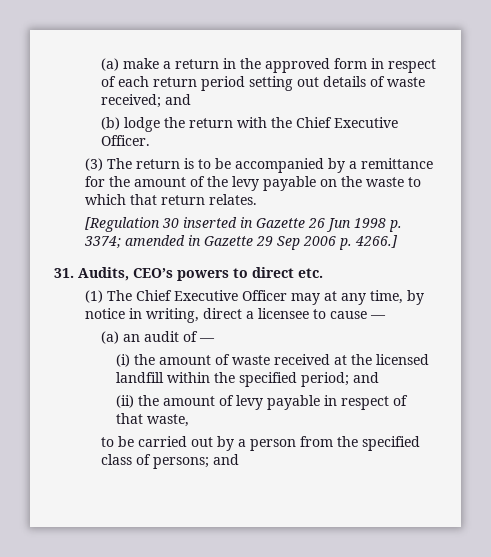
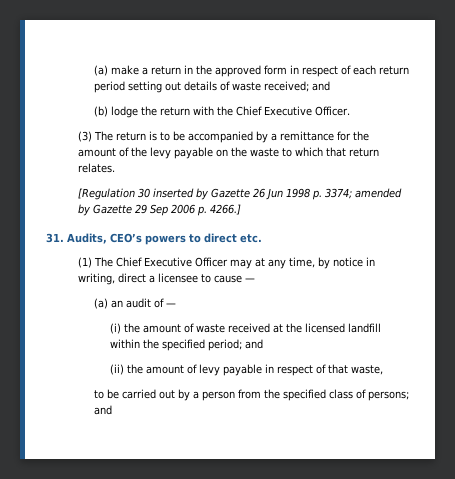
[240,217,254,228] in -> [195,188,208,200] by
[188,235,202,246] in -> [77,204,90,216] by

